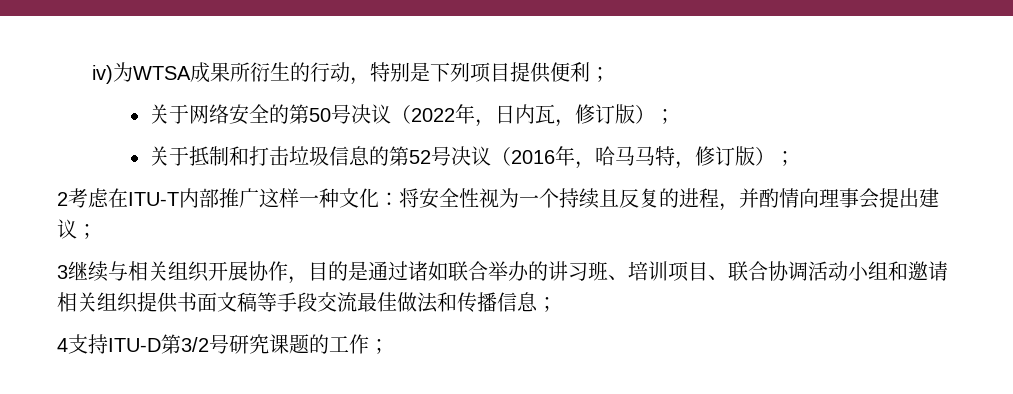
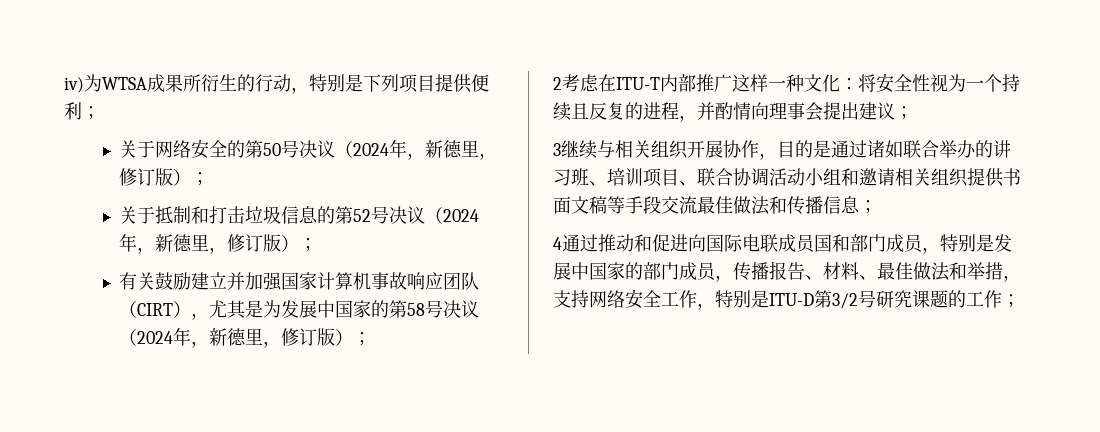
[410,104,555,127] 2022年，日内瓦 -> [353,139,480,160] 2024年，新德里
[510,146,675,169] 2016年，哈马马特 -> [443,209,480,222] [119,233,318,254] [119,272,480,291] [119,300,480,320] [119,327,264,348] 2024年，新德里，修订版）； // 有关鼓励建立并加强国家计算机事故响应团队（CIRT），尤其是为发展中国家的第58号决议（2024年，新德里
[68,334,108,354] 支持 -> [562,234,1012,254] [553,261,1021,282] [553,289,769,310] 通过推动和促进向国际电联成员国和部门成员，特别是发展中国家的部门成员，传播报告、材料、最佳做法和举措，支持网络安全工作，特别是

